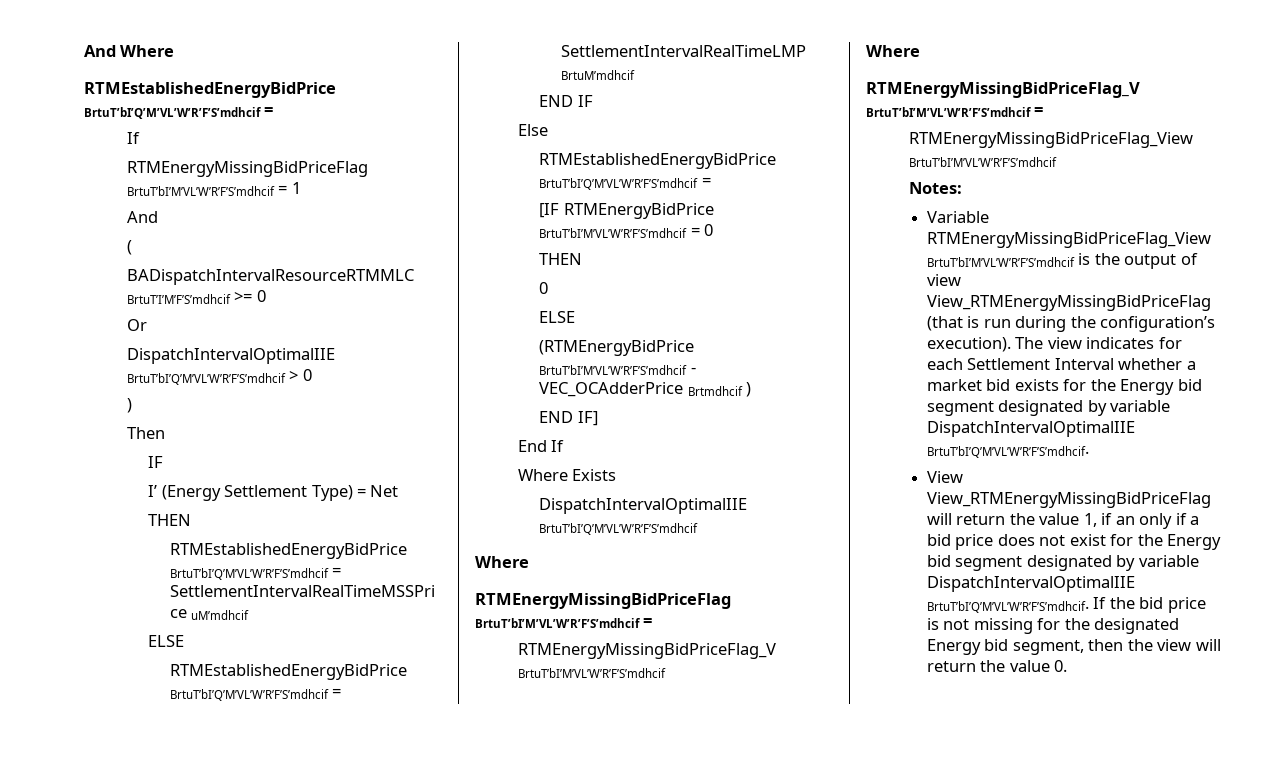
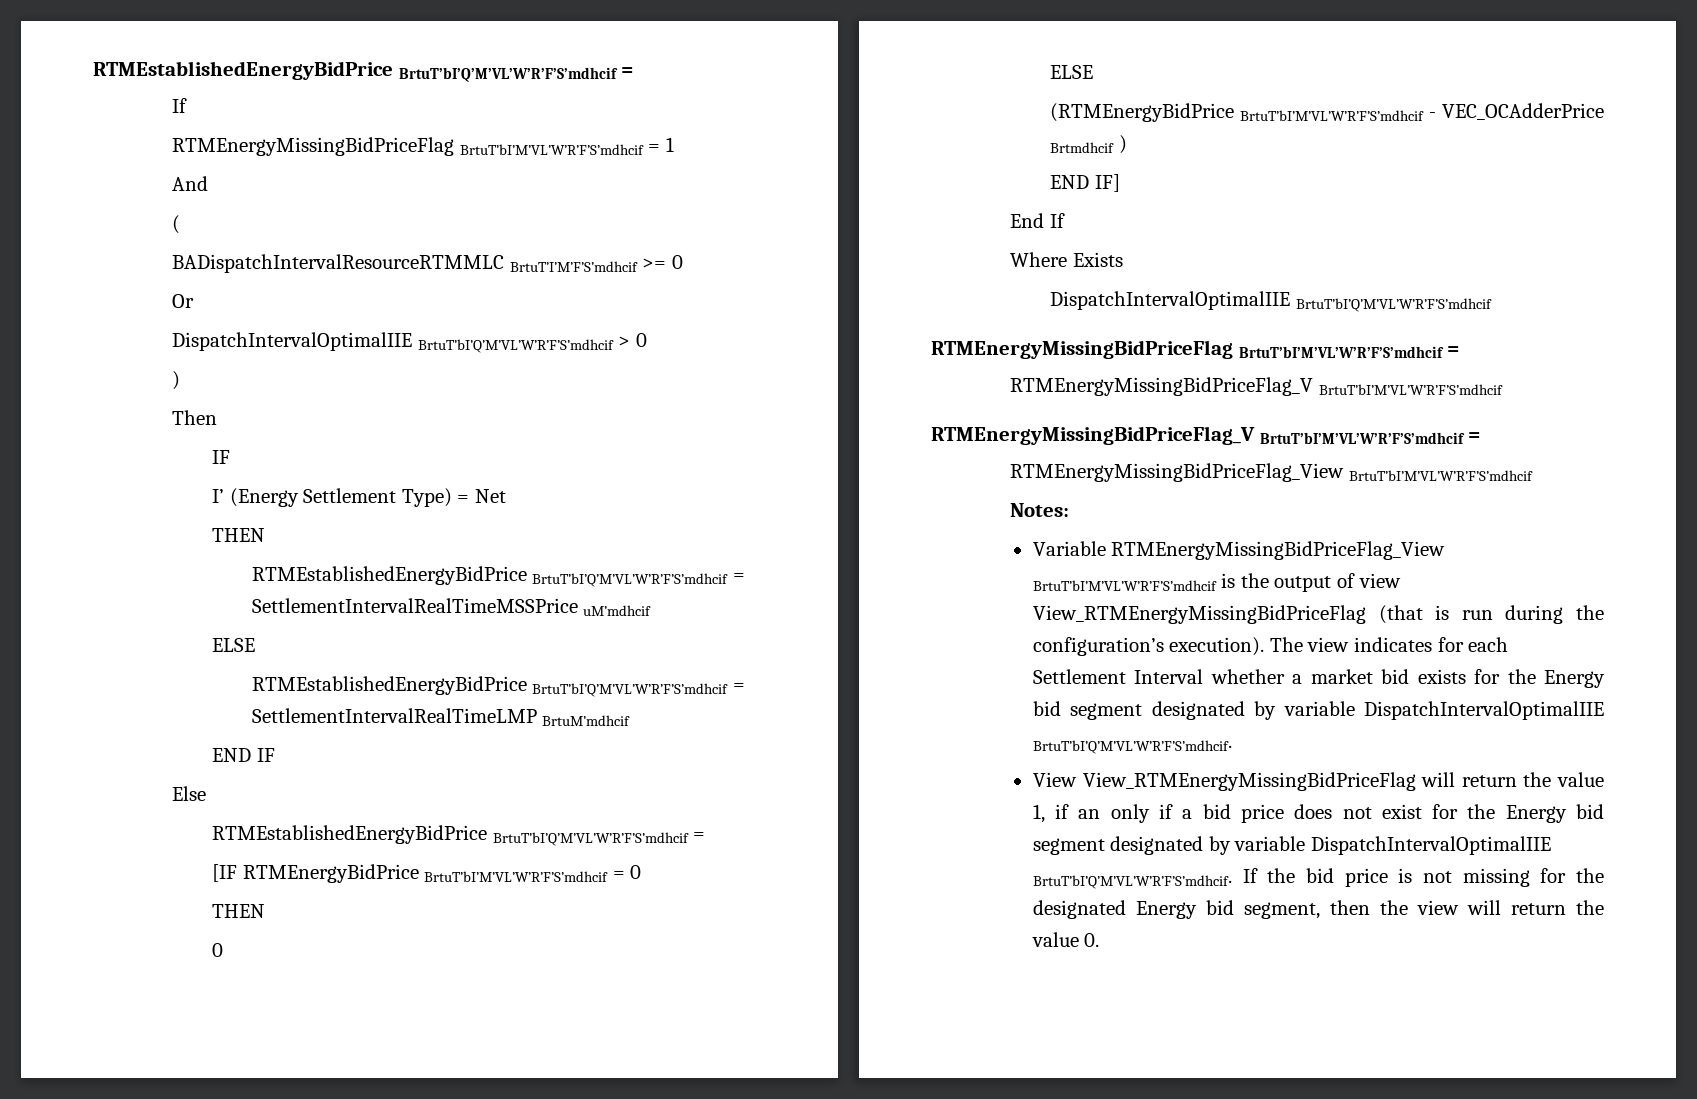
[84,45,175,57] And Where // -> (93, 70) none
[475,556,529,568] // Where -> (1492, 305) none
[866,45,920,57] // Where -> (1503, 389) none

